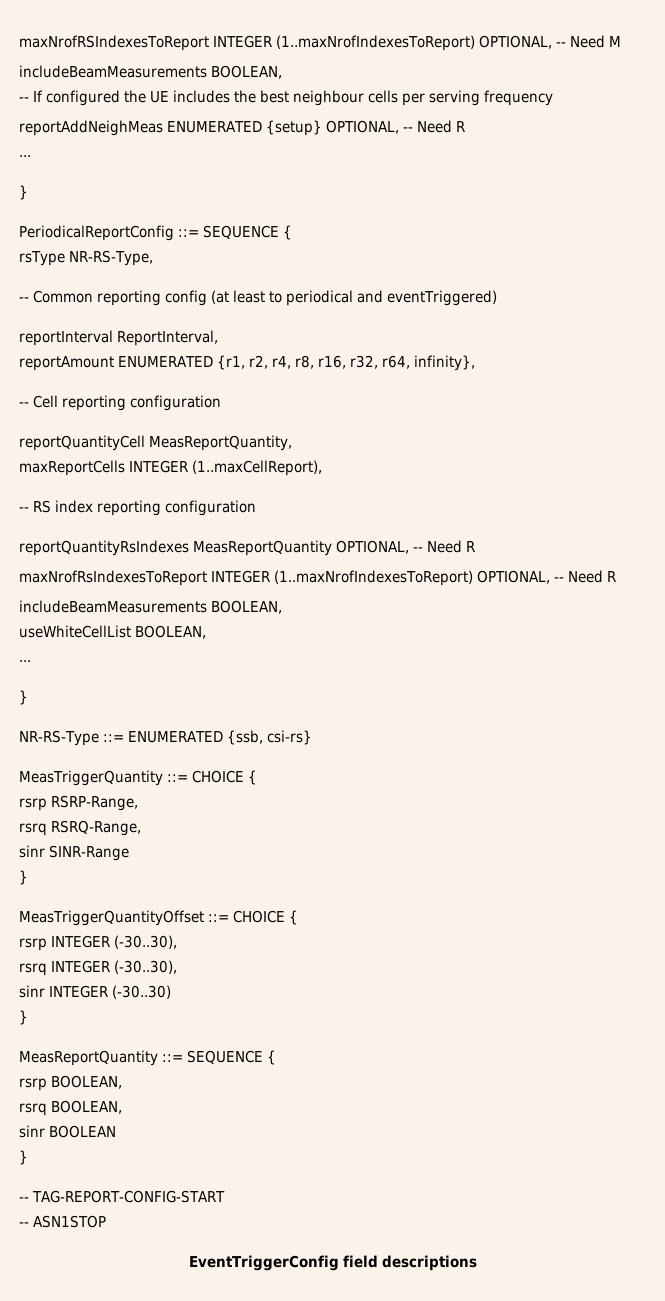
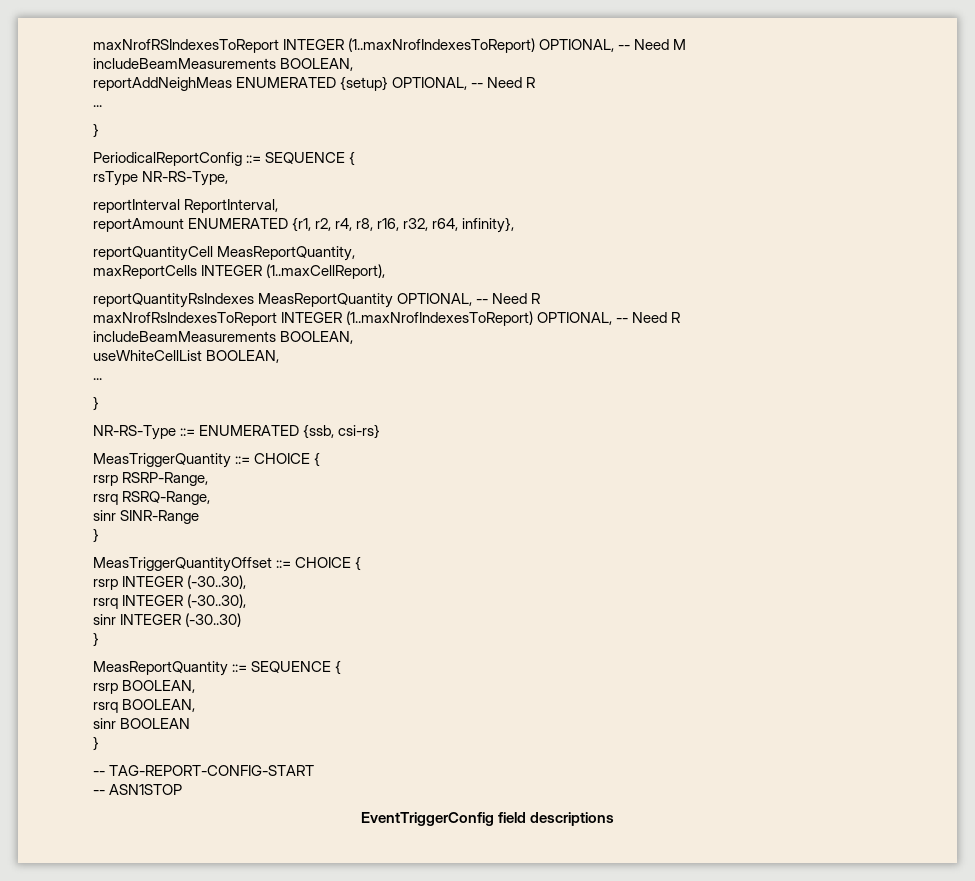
[19,90,553,106] // -- If configured the UE includes the best neighbour cells per serving frequency -> (354, 64) none
[19,290,497,306] // -- Common reporting config (at least to periodical and eventTriggered) -> (229, 178) none
[19,395,221,411] // -- Cell reporting configuration -> (515, 225) none
[19,500,256,516] // -- RS index reporting configuration -> (386, 271) none

